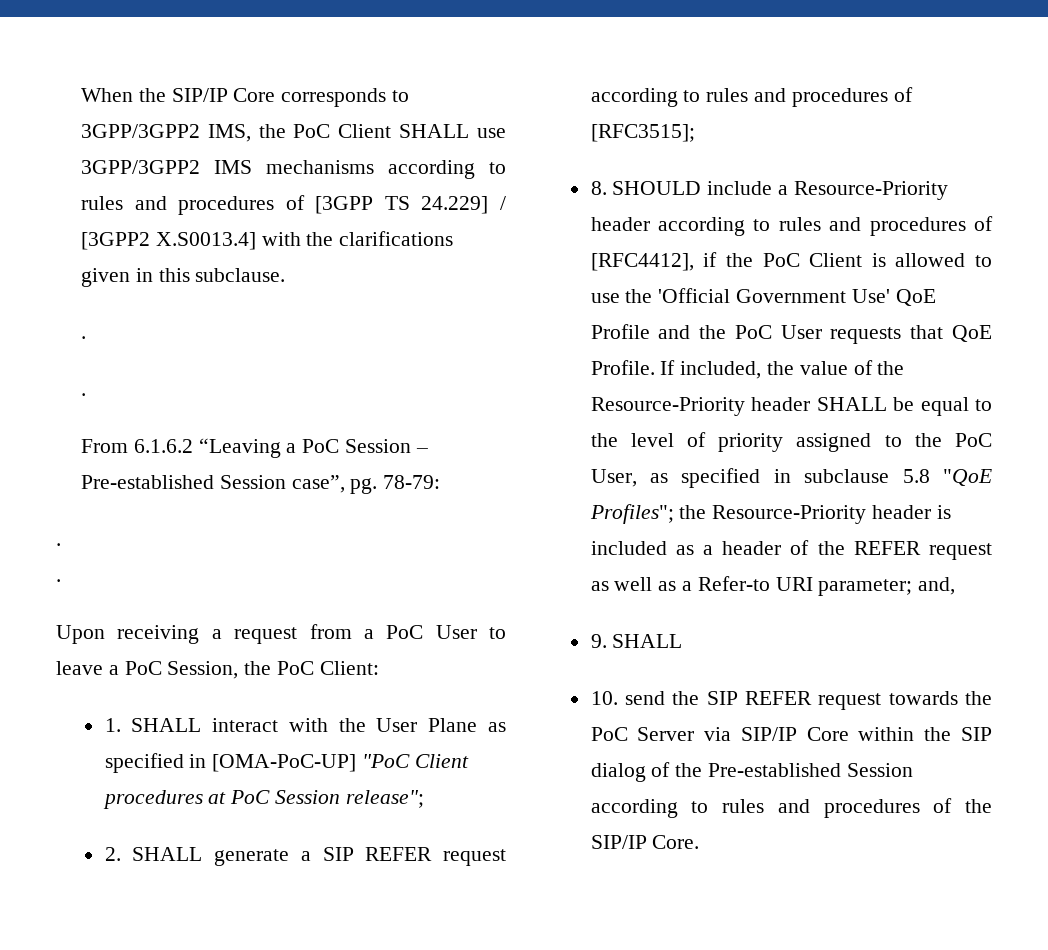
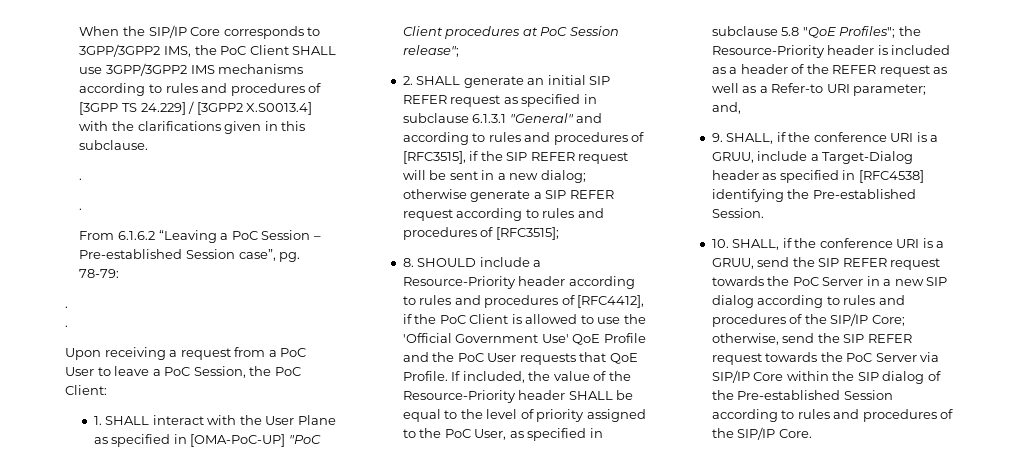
(290, 857) none -> [527,75,611,85] [402,94,597,107] [402,113,603,123] [402,132,645,145] [402,151,629,164] [402,170,586,183] [402,189,531,202] an initial SIP REFER request as specified in subclause 6.1.3.1 "General" and according to rules and procedures of [RFC3515], if the SIP REFER request will be sent in a new dialog; otherwise generate
[612,634,683,648] [590,691,618,705] SHALL // 10. -> [726,132,939,144] [711,151,914,164] [711,170,924,183] [711,189,916,202] [711,208,764,218] [711,238,945,250] [711,257,941,270] [711,276,948,286] [711,295,905,308] [711,313,905,327] [711,333,779,345] SHALL, if the conference URI is a GRUU, include a Target-Dialog header as specified in [RFC4538] identifying the Pre-established Session. // 10. SHALL, if the conference URI is a GRUU, send the SIP REFER request towards the PoC Server in a new SIP dialog according to rules and procedures of the SIP/IP Core; otherwise,

